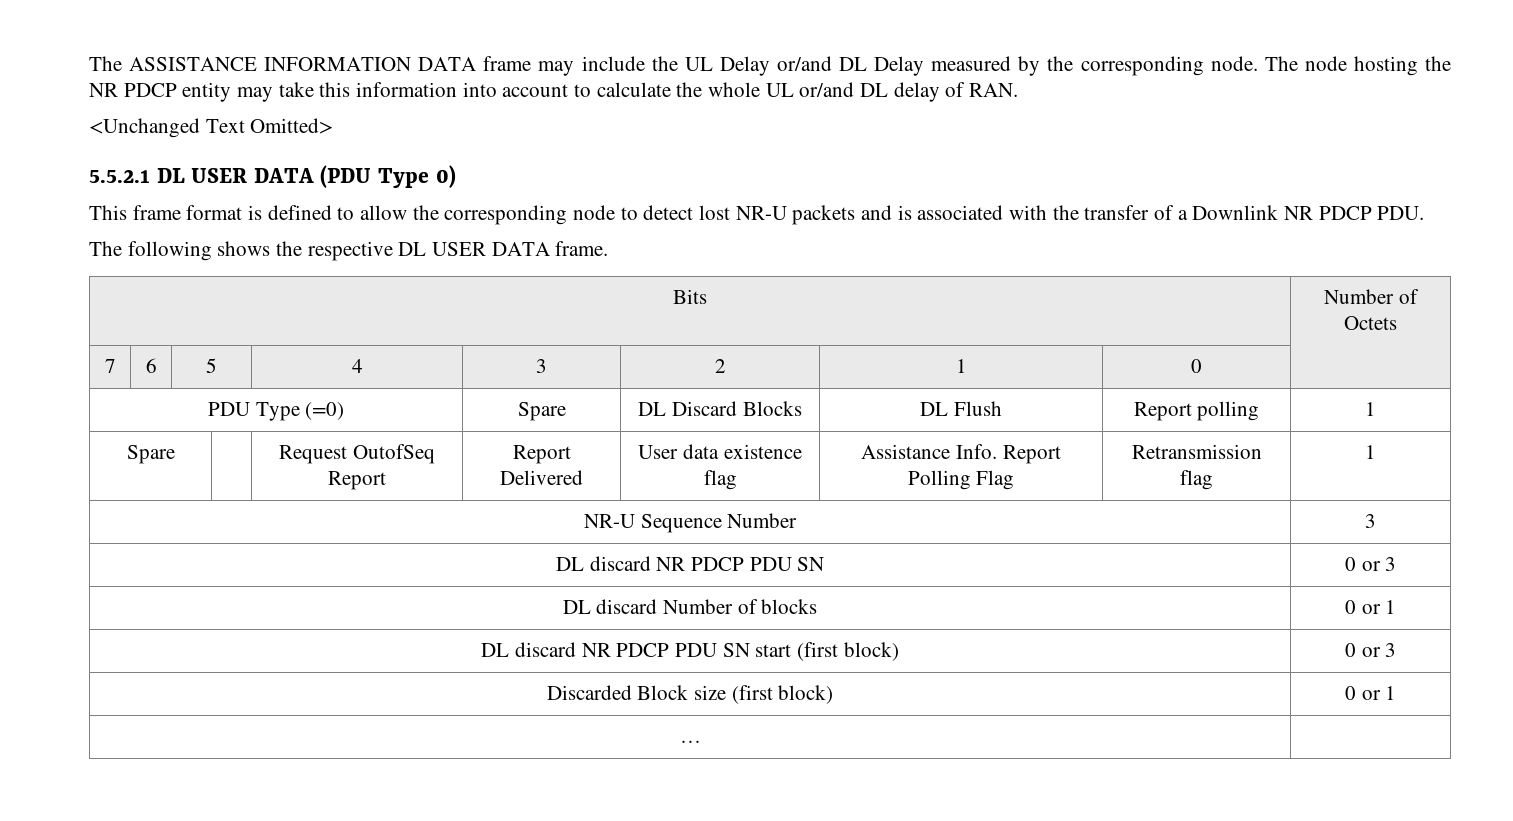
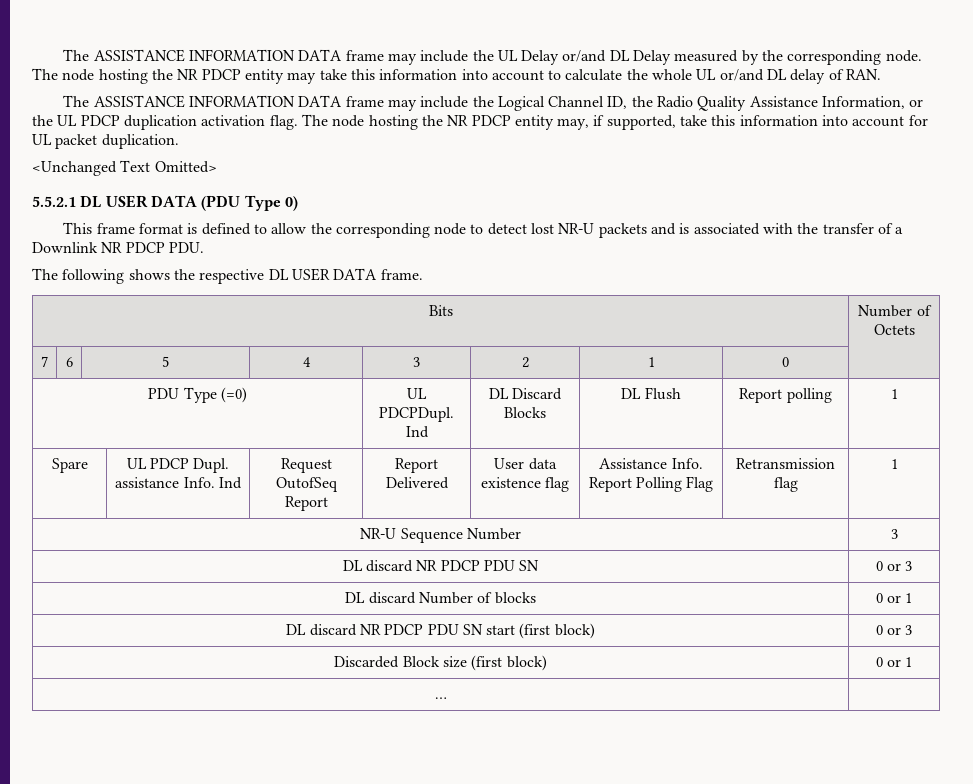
(1019, 90) none -> [63,95,924,111] [32,114,928,130] [32,134,179,149] // The ASSISTANCE INFORMATION DATA frame may include the Logical Channel ID, the Radio Quality Assistance Information, or the UL PDCP duplication activation flag. The node hosting the NR PDCP entity may, if supported, take this information into account for UL packet duplication.
[517,402,566,421] Spare -> [407,388,427,399] [379,407,454,422] [405,426,429,438] UL PDCPDupl. Ind
(175, 454) none -> [126,458,230,473] [115,477,242,489] UL PDCP Dupl. assistance Info. Ind

